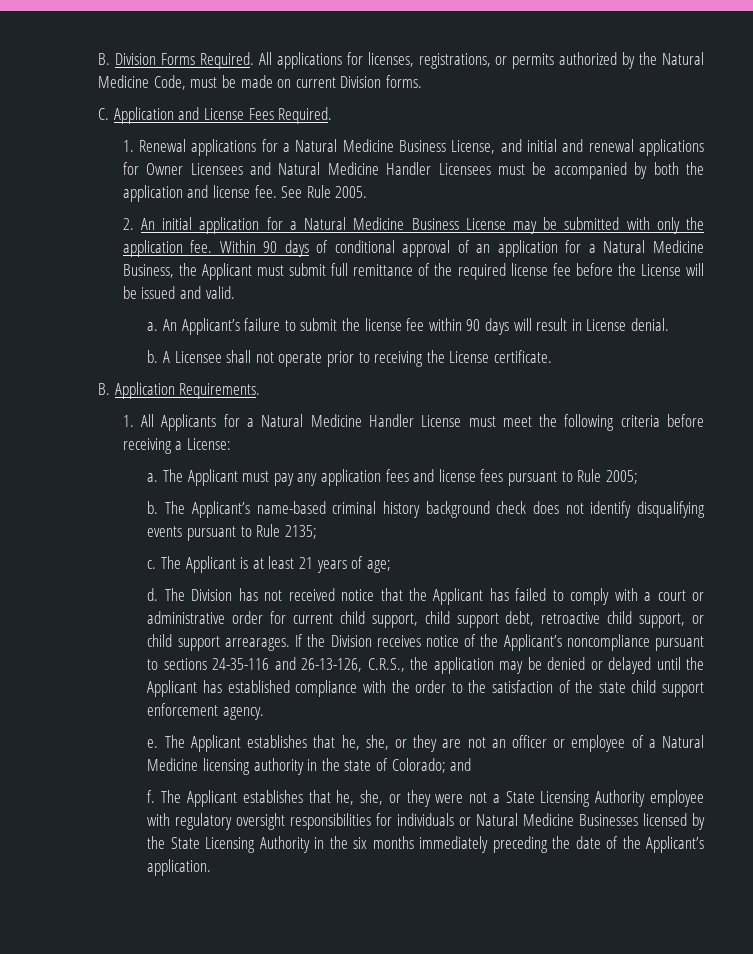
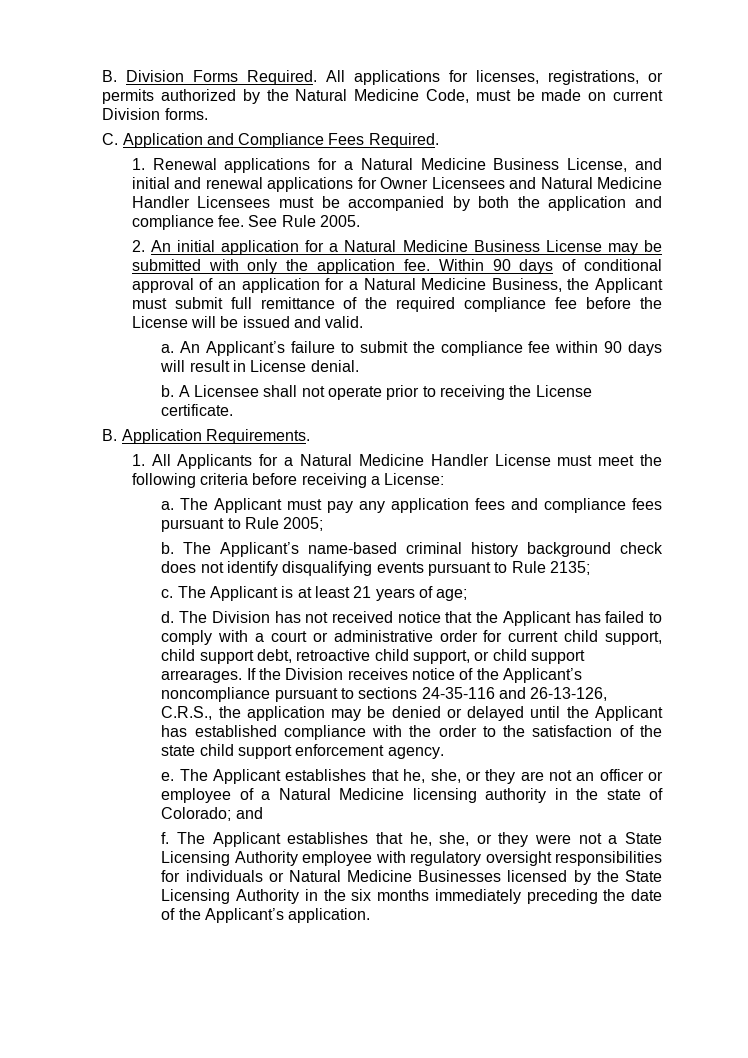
[203,108,244,120] License -> [238,133,325,148] Compliance
[213,185,251,198] license -> [131,215,214,230] compliance
[510,263,548,276] license -> [464,297,547,312] compliance
[364,318,402,331] license -> [440,341,523,356] compliance
[438,469,476,482] license -> [544,498,627,513] compliance

